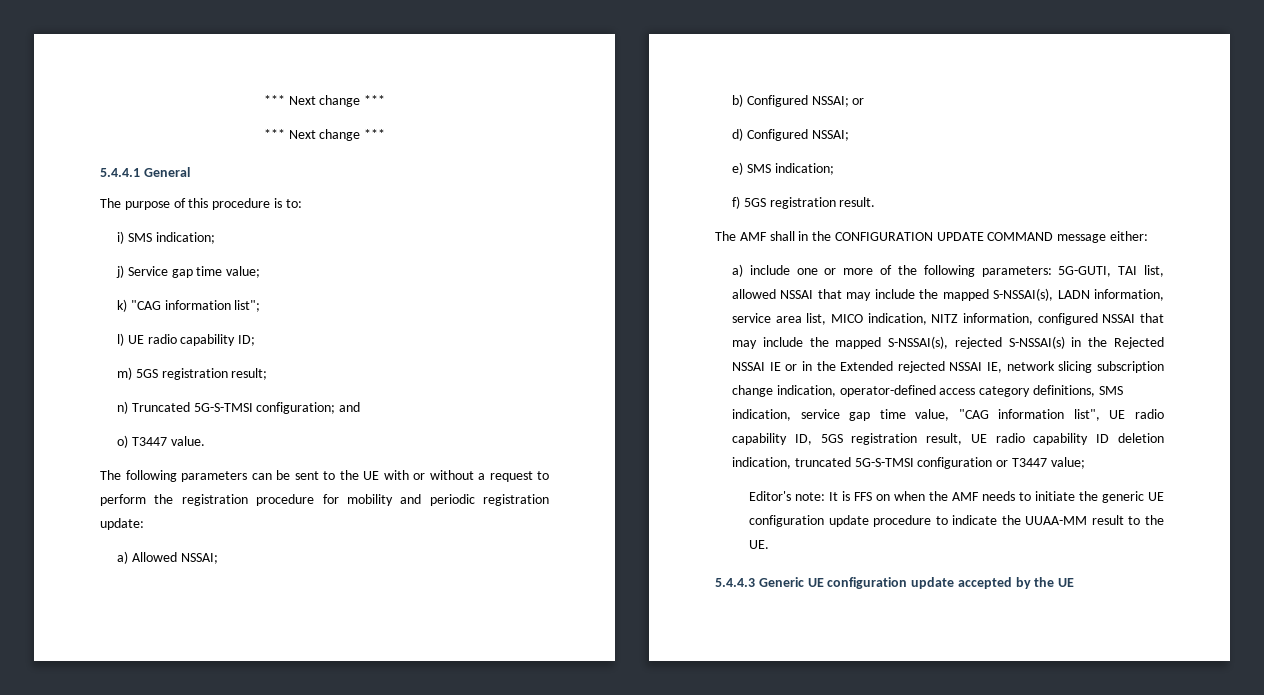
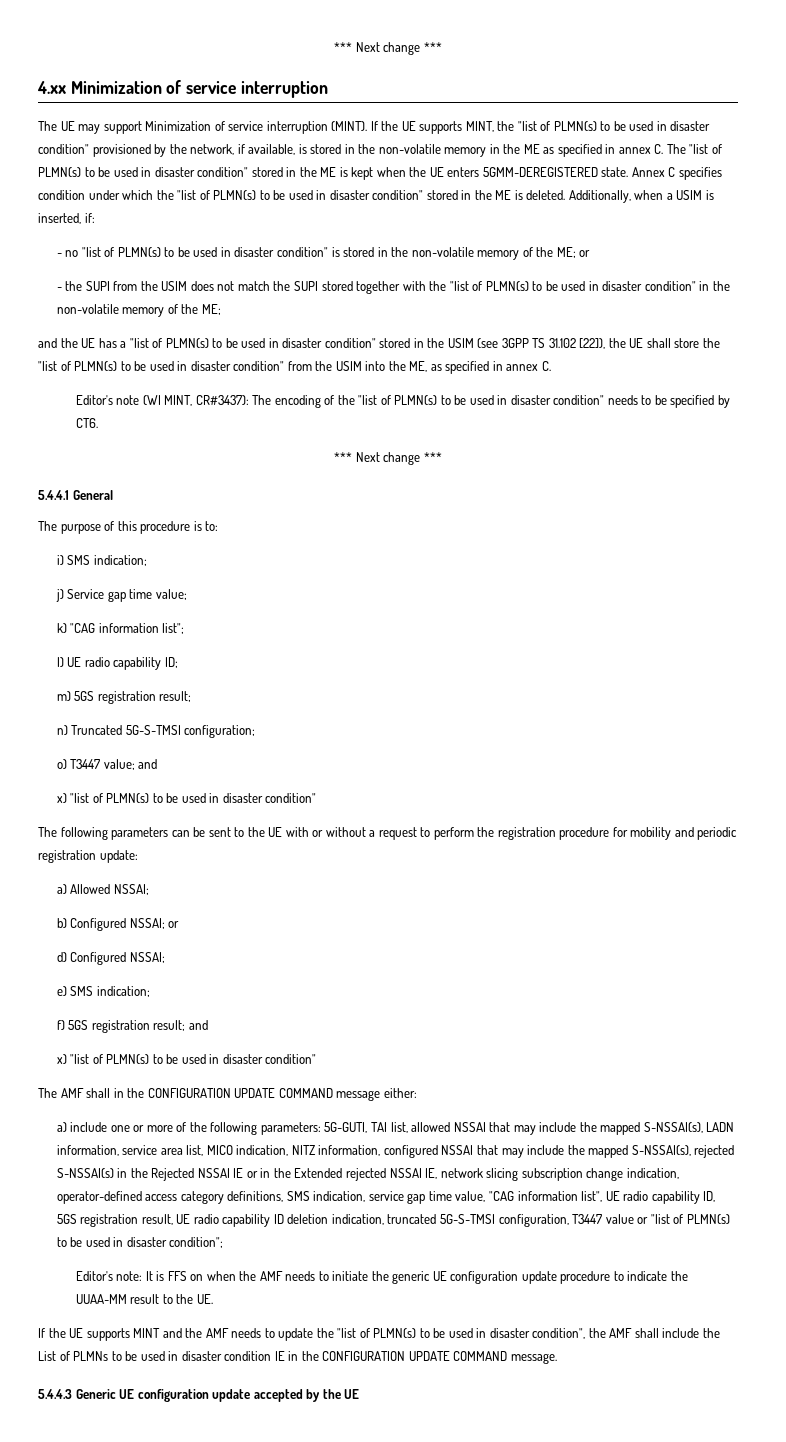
[263,95,386,107] *** Next change *** -> [334,42,442,55] [37,80,328,98] [38,121,711,134] [38,144,722,157] [38,167,722,180] [38,190,714,203] [38,213,95,224] [56,247,591,260] [56,281,730,294] [56,304,221,317] [38,338,720,349] [38,361,551,374] [75,395,730,408] [75,418,98,428] *** Next change *** // 4.xx Minimization of service interruption // The UE may support Minimization of service interruption (MINT). If the UE supports MINT, the "list of PLMN(s) to be used in disaster condition" provisioned by the network, if available, is stored in the non-volatile memory in the ME as specified in annex C. The "list of PLMN(s) to be used in disaster condition" stored in the ME is kept when the UE enters 5GMM-DEREGISTERED state. Annex C specifies condition under which the "list of PLMN(s) to be used in disaster condition" stored in the ME is deleted. Additionally, when a USIM is inserted, if: // - no "list of PLMN(s) to be used in disaster condition" is stored in the non-volatile memory of the ME; or // - the SUPI from the USIM does not match the SUPI stored together with the "list of PLMN(s) to be used in disaster condition" in the non-volatile memory of the ME; // and the UE has a "list of PLMN(s) to be used in disaster condition" stored in the USIM (see 3GPP TS 31.102 [22]), the UE shall store the "list of PLMN(s) to be used in disaster condition" from the USIM into the ME, as specified in annex C. // Editor's note (WI MINT, CR#3437): The encoding of the "list of PLMN(s) to be used in disaster condition" needs to be specified by CT6.
[339,402,361,412] and -> (256, 731) none
[170,436,205,446] value. -> [103,759,158,770] [56,793,317,803] value; and // x) "list of PLMN(s) to be used in disaster condition"
[839,197,876,207] result. -> [153,1020,208,1031] [56,1054,317,1064] result; and // x) "list of PLMN(s) to be used in disaster condition"
[917,457,1085,469] configuration or T3447 value; -> [498,1214,730,1227] [56,1237,224,1248] configuration, T3447 value or "list of PLMN(s) to be used in disaster condition";
(769, 544) none -> [38,1328,720,1341] [38,1351,557,1364] // If the UE supports MINT and the AMF needs to update the "list of PLMN(s) to be used in disaster condition", the AMF shall include the List of PLMNs to be used in disaster condition IE in the CONFIGURATION UPDATE COMMAND message.

